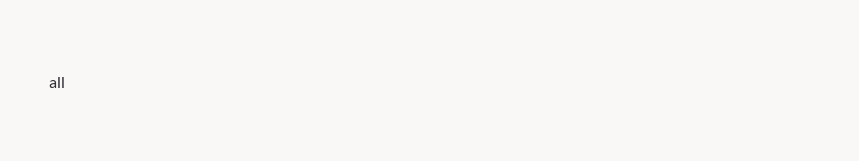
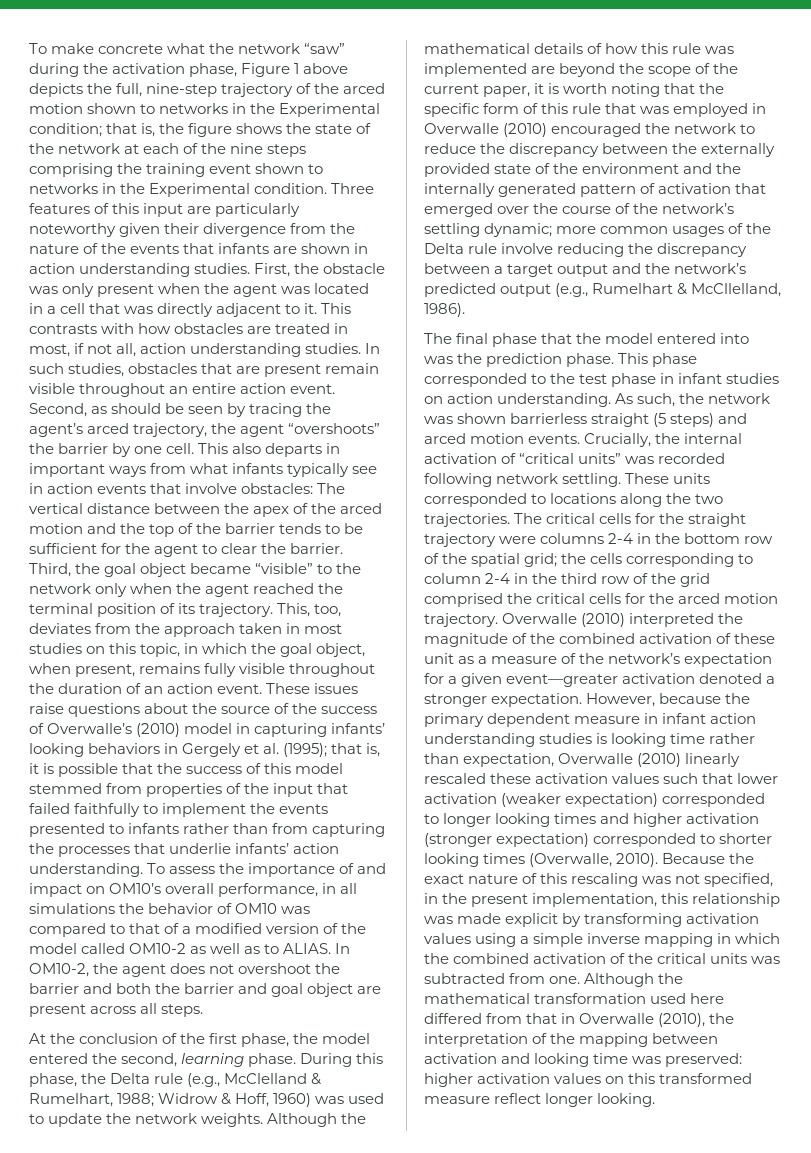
[49,77,65,88] all -> [29,43,346,54] [29,63,349,77] [29,83,386,97] [29,103,381,117] [29,123,372,137] [29,143,307,157] [29,163,324,177] [29,183,375,197] [29,203,301,217] [29,223,356,237] [29,243,369,254] [29,263,386,277] [29,283,370,297] [29,303,352,317] [29,323,349,334] [29,343,381,357] [29,363,380,377] [29,383,336,397] [29,403,332,417] [29,423,381,437] [29,443,341,457] [29,463,378,477] [29,483,346,494] [29,503,383,517] [29,523,364,537] [29,543,344,557] [29,563,362,577] [29,583,344,597] [29,603,342,617] [29,623,343,637] [29,643,366,657] [29,663,376,677] [29,683,359,694] [29,703,378,717] [29,723,386,737] [29,743,381,757] [29,763,344,777] [29,783,349,797] [29,803,329,817] [29,823,386,837] [29,843,340,857] [29,863,387,877] [29,883,358,897] [29,903,311,914] [29,923,367,937] [29,943,351,954] [29,963,341,977] [29,983,382,997] [29,1003,204,1017] [29,1033,371,1047] [29,1053,384,1067] [29,1073,322,1087] [29,1093,385,1107] [29,1113,367,1127] [424,43,735,54] [424,63,739,77] [424,83,725,97] [424,103,767,117] [424,123,756,137] [424,143,776,157] [424,163,742,177] [424,183,767,197] [424,203,735,217] [424,223,772,237] [424,243,748,257] [424,263,747,277] [424,283,782,297] [424,303,465,317] [424,333,750,347] [424,353,698,367] [424,373,780,387] [424,393,771,407] [424,413,748,427] [424,433,743,447] [424,453,726,464] [424,473,711,487] [424,493,724,507] [424,513,747,527] [424,533,774,547] [424,553,754,567] [424,573,711,587] [424,593,779,607] [424,613,744,627] [424,633,776,647] [424,653,773,667] [424,673,776,687] [424,693,751,707] [424,713,757,727] [424,733,756,747] [424,753,741,767] [424,773,779,784] [424,793,766,807] [424,813,760,827] [424,833,773,847] [424,853,755,867] [424,873,774,887] [424,893,781,907] [424,913,760,927] [424,933,781,947] [424,953,781,964] [424,973,684,987] [424,993,725,1004] [424,1013,735,1027] [424,1033,719,1047] [424,1053,743,1067] [424,1073,753,1087] [424,1093,656,1107] To make concrete what the network “saw” during the activation phase, Figure 1 above depicts the full, nine-step trajectory of the arced motion shown to networks in the Experimental condition; that is, the figure shows the state of the network at each of the nine steps comprising the training event shown to networks in the Experimental condition. Three features of this input are particularly noteworthy given their divergence from the nature of the events that infants are shown in action understanding studies. First, the obstacle was only present when the agent was located in a cell that was directly adjacent to it. This contrasts with how obstacles are treated in most, if not all, action understanding studies. In such studies, obstacles that are present remain visible throughout an entire action event. Second, as should be seen by tracing the agent’s arced trajectory, the agent “overshoots” the barrier by one cell. This also departs in important ways from what infants typically see in action events that involve obstacles: The vertical distance between the apex of the arced motion and the top of the barrier tends to be sufficient for the agent to clear the barrier. Third, the goal object became “visible” to the network only when the agent reached the terminal position of its trajectory. This, too, deviates from the approach taken in most studies on this topic, in which the goal object, when present, remains fully visible throughout the duration of an action event. These issues raise questions about the source of the success of Overwalle’s (2010) model in capturing infants’ looking behaviors in Gergely et al. (1995); that is, it is possible that the success of this model stemmed from properties of the input that failed faithfully to implement the events presented to infants rather than from capturing the processes that underlie infants’ action understanding. To assess the importance of and impact on OM10’s overall performance, in all simulations the behavior of OM10 was compared to that of a modified version of the model called OM10-2 as well as to ALIAS. In OM10-2, the agent does not overshoot the barrier and both the barrier and goal object are present across all steps. // At the conclusion of the first phase, the model entered the second, learning phase. During this phase, the Delta rule (e.g., McClelland & Rumelhart, 1988; Widrow & Hoff, 1960) was used to update the network weights. Although the mathematical details of how this rule was implemented are beyond the scope of the current paper, it is worth noting that the specific form of this rule that was employed in Overwalle (2010) encouraged the network to reduce the discrepancy between the externally provided state of the environment and the internally generated pattern of activation that emerged over the course of the network’s settling dynamic; more common usages of the Delta rule involve reducing the discrepancy between a target output and the network’s predicted output (e.g., Rumelhart & McCllelland, 1986). // The final phase that the model entered into was the prediction phase. This phase corresponded to the test phase in infant studies on action understanding. As such, the network was shown barrierless straight (5 steps) and arced motion events. Crucially, the internal activation of “critical units” was recorded following network settling. These units corresponded to locations along the two trajectories. The critical cells for the straight trajectory were columns 2-4 in the bottom row of the spatial grid; the cells corresponding to column 2-4 in the third row of the grid comprised the critical cells for the arced motion trajectory. Overwalle (2010) interpreted the magnitude of the combined activation of these unit as a measure of the network’s expectation for a given event—greater activation denoted a stronger expectation. However, because the primary dependent measure in infant action understanding studies is looking time rather than expectation, Overwalle (2010) linearly rescaled these activation values such that lower activation (weaker expectation) corresponded to longer looking times and higher activation (stronger expectation) corresponded to shorter looking times (Overwalle, 2010). Because the exact nature of this rescaling was not specified, in the present implementation, this relationship was made explicit by transforming activation values using a simple inverse mapping in which the combined activation of the critical units was subtracted from one. Although the mathematical transformation used here differed from that in Overwalle (2010), the interpretation of the mapping between activation and looking time was preserved: higher activation values on this transformed measure reflect longer looking.

